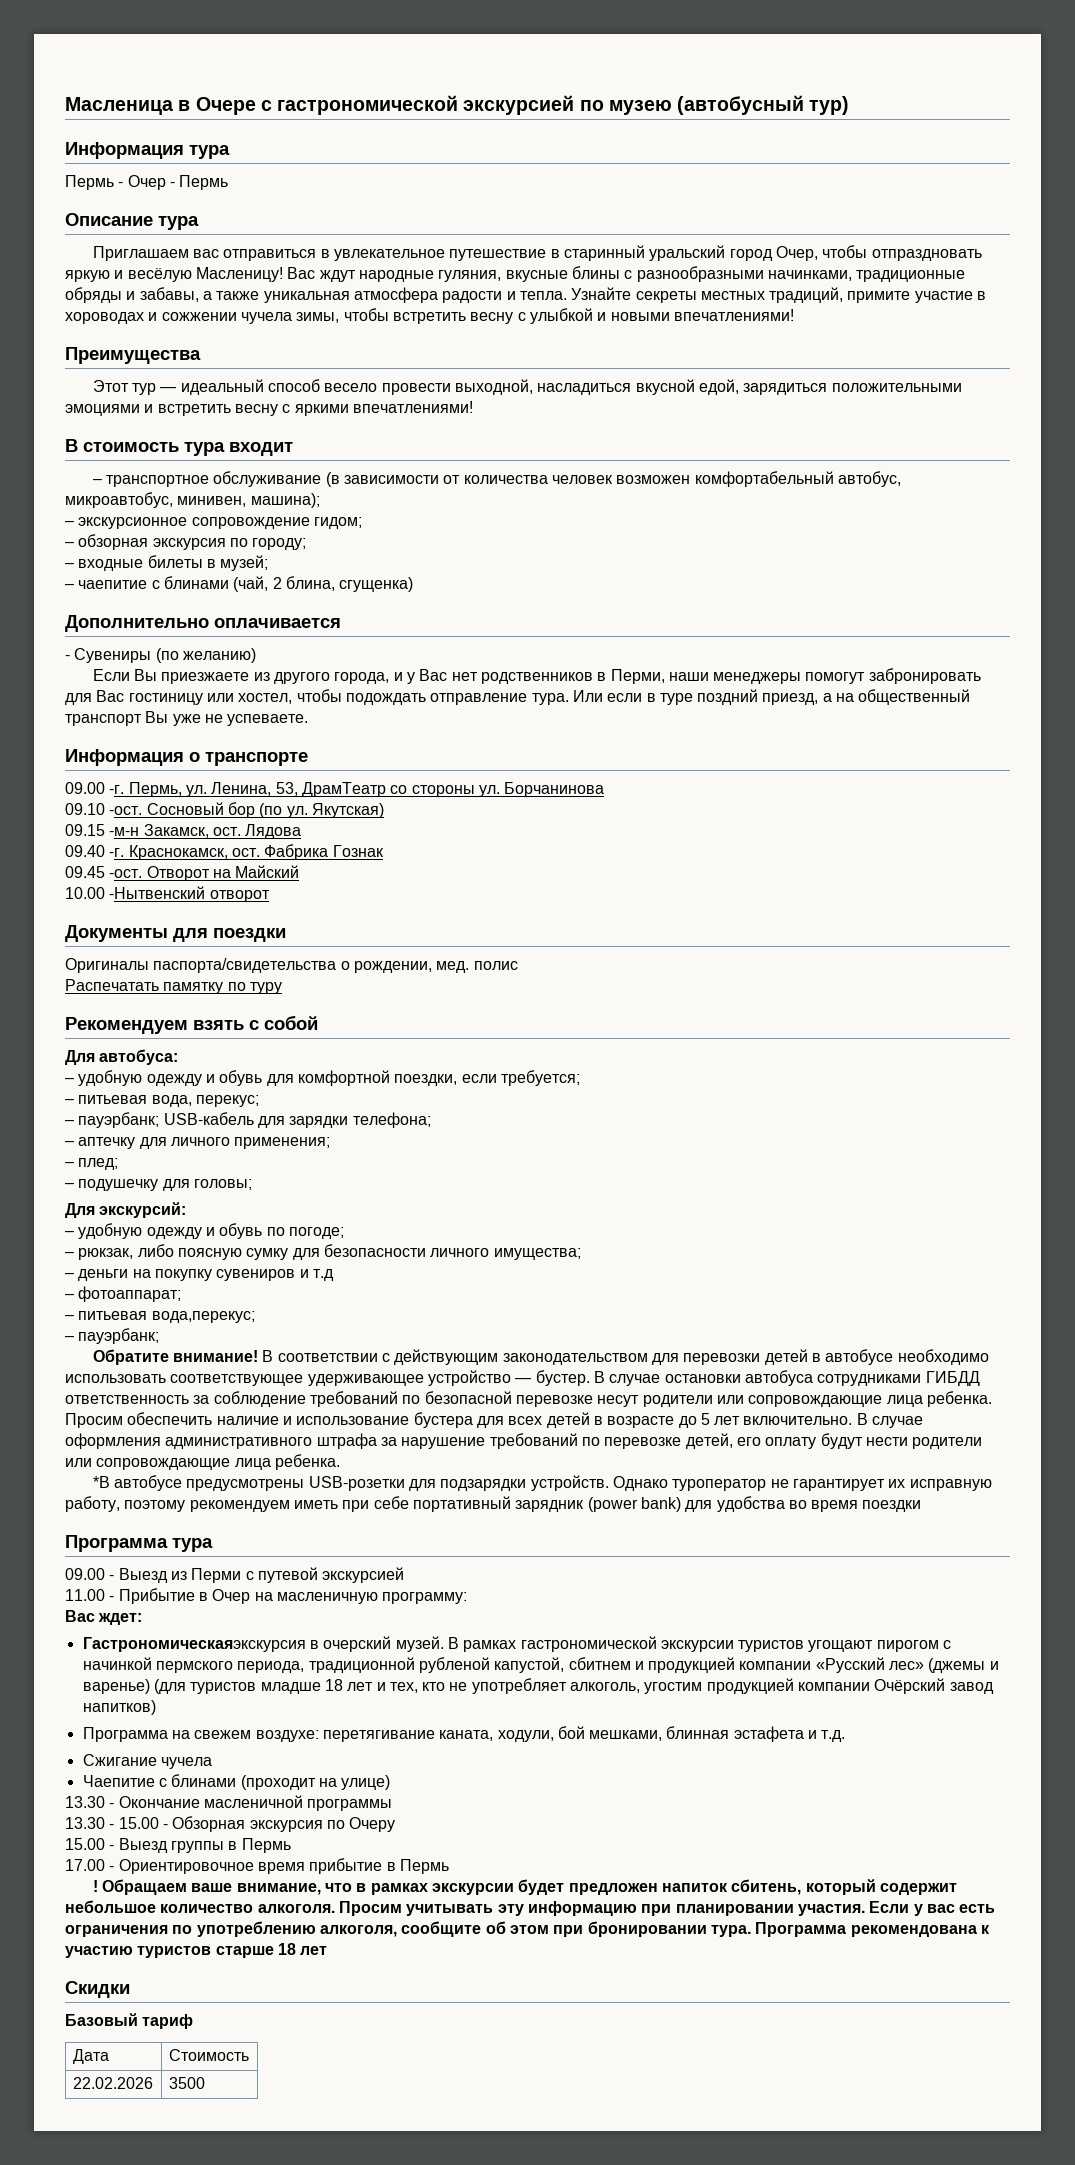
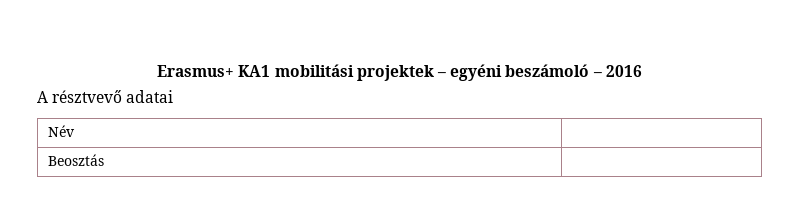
[65,95,850,115] [65,142,230,159] [65,175,229,190] [65,213,199,230] [92,245,982,261] [65,266,966,282] [65,287,987,303] [65,308,794,324] [65,347,201,364] [92,379,962,395] [65,401,473,416] [65,439,293,456] [92,471,901,487] [65,492,320,508] [65,517,362,529] [65,534,307,550] [65,555,269,571] [65,576,414,592] [65,615,341,632] [65,648,256,663] [92,668,981,684] [65,689,971,705] [65,711,309,726] [65,749,308,766] [65,782,605,797] [65,802,384,818] [65,824,302,839] [65,844,384,860] [65,865,300,881] [65,886,270,902] [65,925,286,942] [65,958,518,973] [65,979,282,994] [65,1015,318,1034] [65,1049,179,1065] [65,1070,580,1086] [65,1095,259,1107] [65,1112,431,1128] [65,1137,331,1149] [65,1158,119,1170] [65,1179,252,1191] [65,1202,187,1218] [65,1223,344,1239] [65,1244,581,1260] [65,1269,334,1281] [65,1286,182,1302] [65,1311,255,1323] [65,1328,160,1344] [92,1349,989,1365] [65,1370,980,1386] [65,1391,992,1407] [65,1412,924,1428] [65,1433,983,1449] [65,1454,340,1470] [92,1475,992,1491] [65,1496,922,1512] [65,1535,213,1552] [65,1567,405,1583] [65,1588,468,1604] [65,1610,143,1625] [82,1636,952,1652] [82,1657,999,1673] [82,1678,994,1694] [82,1700,156,1715] [82,1726,846,1742] [82,1754,212,1769] [82,1774,391,1790] [65,1795,393,1811] [65,1816,396,1832] [65,1838,291,1853] [65,1858,449,1874] [92,1879,957,1895] [65,1900,996,1916] [65,1921,990,1937] [65,1943,328,1958] [65,1981,130,1998] [65,2013,194,2029] [72,2049,109,2064] [168,2049,249,2061] [72,2077,153,2089] [168,2077,205,2089] Масленица в Очере с гастрономической экскурсией по музею (автобусный тур) // Информация тура // Пермь - Очер - Пермь // Описание тура // Приглашаем вас отправиться в увлекательное путешествие в старинный уральский город Очер, чтобы отпраздновать яркую и весёлую Масленицу! Вас ждут народные гуляния, вкусные блины с разнообразными начинками, традиционные обряды и забавы, а также уникальная атмосфера радости и тепла. Узнайте секреты местных традиций, примите участие в хороводах и сожжении чучела зимы, чтобы встретить весну с улыбкой и новыми впечатлениями! // Преимущества // Этот тур — идеальный способ весело провести выходной, насладиться вкусной едой, зарядиться положительными эмоциями и встретить весну с яркими впечатлениями! // В стоимость тура входит // – транспортное обслуживание (в зависимости от количества человек возможен комфортабельный автобус, микроавтобус, минивен, машина); // – экскурсионное сопровождение гидом; // – обзорная экскурсия по городу; // – входные билеты в музей; // – чаепитие с блинами (чай, 2 блина, сгущенка) // Дополнительно оплачивается // - Сувениры (по желанию) // Если Вы приезжаете из другого города, и у Вас нет родственников в Перми, наши менеджеры помогут забронировать для Вас гостиницу или хостел, чтобы подождать отправление тура. Или если в туре поздний приезд, а на общественный транспорт Вы уже не успеваете. // Информация о транспорте // 09.00 -г. Пермь, ул. Ленина, 53, ДрамТеатр со стороны ул. Борчанинова // 09.10 -ост. Сосновый бор (по ул. Якутская) // 09.15 -м-н Закамск, ост. Лядова // 09.40 -г. Краснокамск, ост. Фабрика Гознак // 09.45 -ост. Отворот на Майский // 10.00 -Нытвенский отворот // Документы для поездки // Оригиналы паспорта/свидетельства о рождении, мед. полис // Распечатать памятку по туру // Рекомендуем взять с собой // Для автобуса: // – удобную одежду и обувь для комфортной поездки, если требуется; // – питьевая вода, перекус; // – пауэрбанк; USB-кабель для зарядки телефона; // – аптечку для личного применения; // – плед; // – подушечку для головы; // Для экскурсий: // – удобную одежду и обувь по погоде; // – рюкзак, либо поясную сумку для безопасности личного имущества; // – деньги на покупку сувениров и т.д // – фотоаппарат; // – питьевая вода,перекус; // – пауэрбанк; // Обратите внимание! В соответствии с действующим законодательством для перевозки детей в автобусе необходимо использовать соответствующее удерживающее устройство — бустер. В случае остановки автобуса сотрудниками ГИБДД ответственность за соблюдение требований по безопасной перевозке несут родители или сопровождающие лица ребенка. Просим обеспечить наличие и использование бустера для всех детей в возрасте до 5 лет включительно. В случае оформления административного штрафа за нарушение требований по перевозке детей, его оплату будут нести родители или сопровождающие лица ребенка. // *В автобусе предусмотрены USB-розетки для подзарядки устройств. Однако туроператор не гарантирует их исправную работу, поэтому рекомендуем иметь при себе портативный зарядник (power bank) для удобства во время поездки // Программа тура // 09.00 - Выезд из Перми с путевой экскурсией // 11.00 - Прибытие в Очер на масленичную программу: // Вас ждет: // Гастрономическаяэкскурсия в очерский музей. В рамках гастрономической экскурсии туристов угощают пирогом с начинкой пермского периода, традиционной рубленой капустой, сбитнем и продукцией компании «Русский лес» (джемы и варенье) (для туристов младше 18 лет и тех, кто не употребляет алкоголь, угостим продукцией компании Очёрский завод напитков) // Программа на свежем воздухе: перетягивание каната, ходули, бой мешками, блинная эстафета и т.д. // Сжигание чучела // Чаепитие с блинами (проходит на улице) // 13.30 - Окончание масленичной программы // 13.30 - 15.00 - Обзорная экскурсия по Очеру // 15.00 - Выезд группы в Пермь // 17.00 - Ориентировочное время прибытие в Пермь // ! Обращаем ваше внимание, что в рамках экскурсии будет предложен напиток сбитень, который содержит небольшое количество алкоголя. Просим учитывать эту информацию при планировании участия. Если у вас есть ограничения по употреблению алкоголя, сообщите об этом при бронировании тура. Программа рекомендована к участию туристов старше 18 лет // Скидки // Базовый тариф // Дата | Стоимость // 22.02.2026 | 3500 -> [157,64,642,81] [37,90,174,103] [48,125,76,137] [48,154,105,166] Erasmus+ KA1 mobilitási projektek – egyéni beszámoló – 2016 // A résztvevő adatai // Név | // Beosztás |

